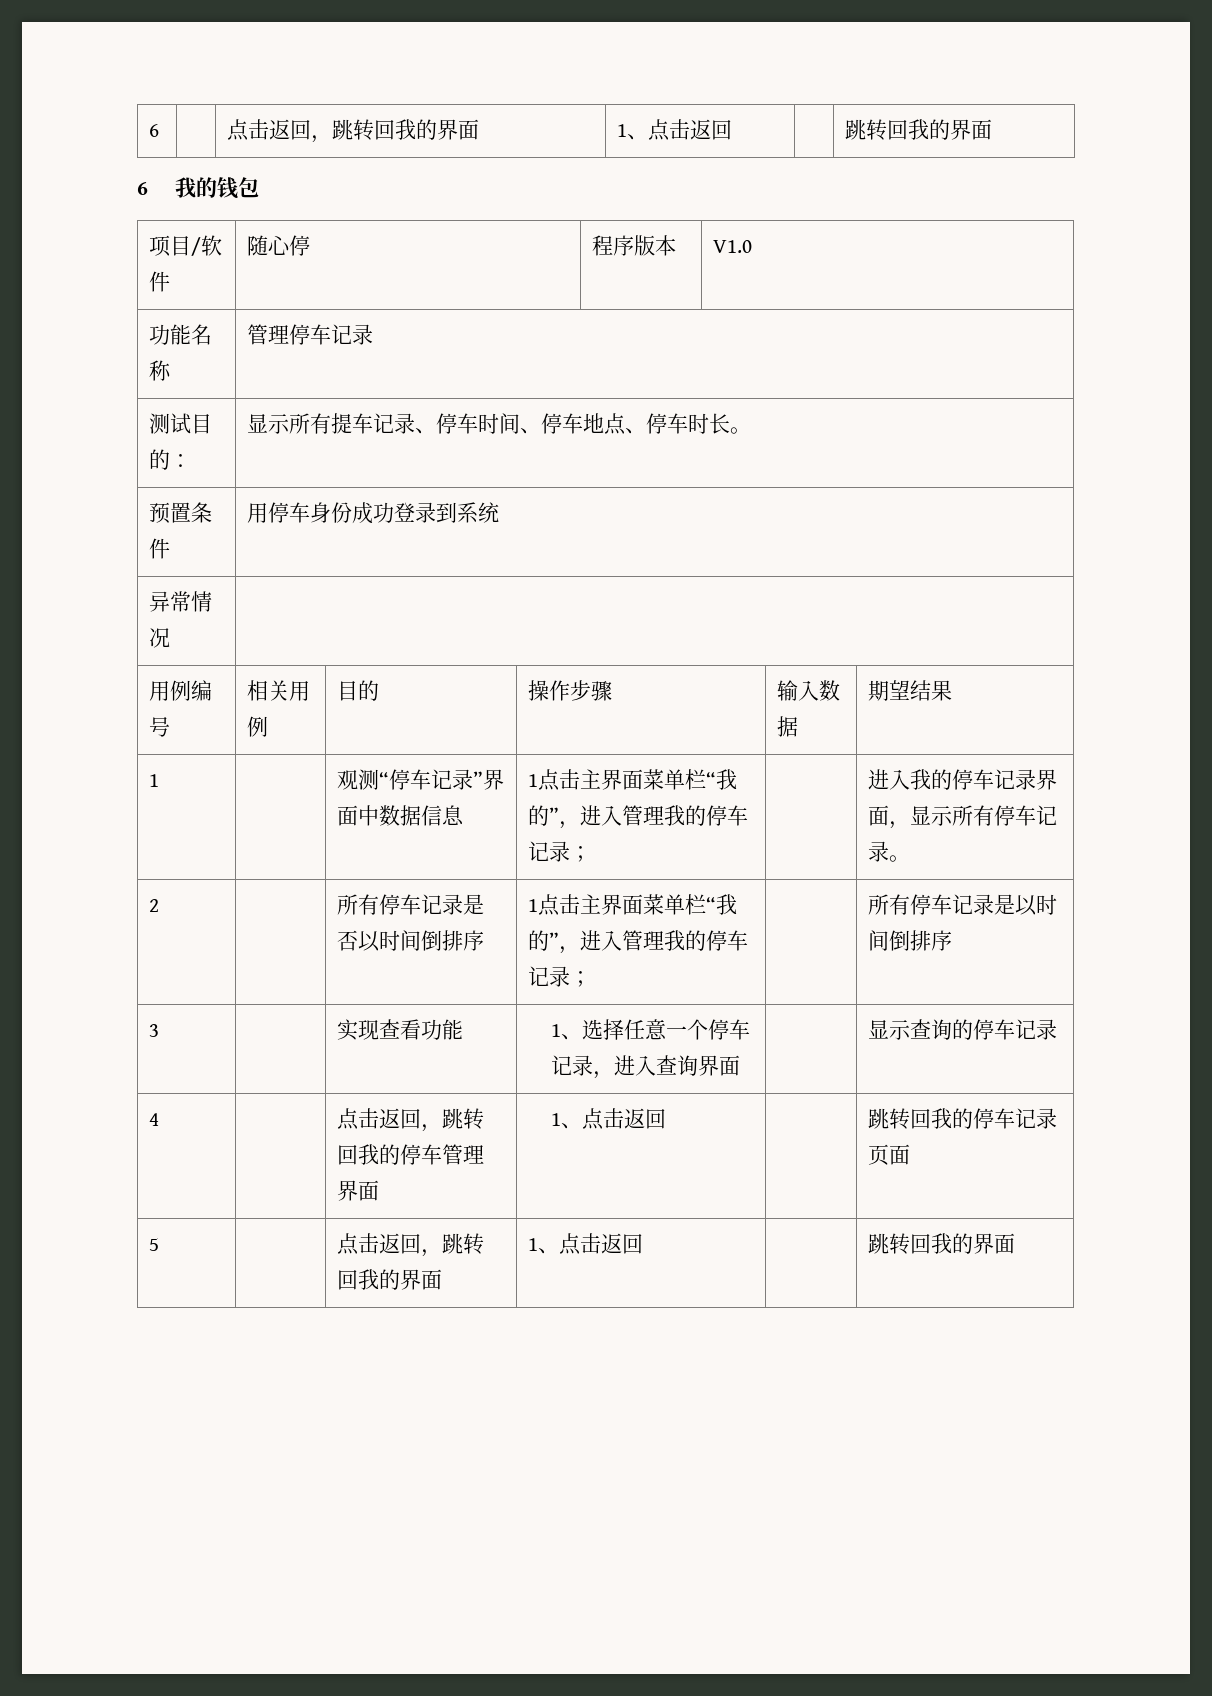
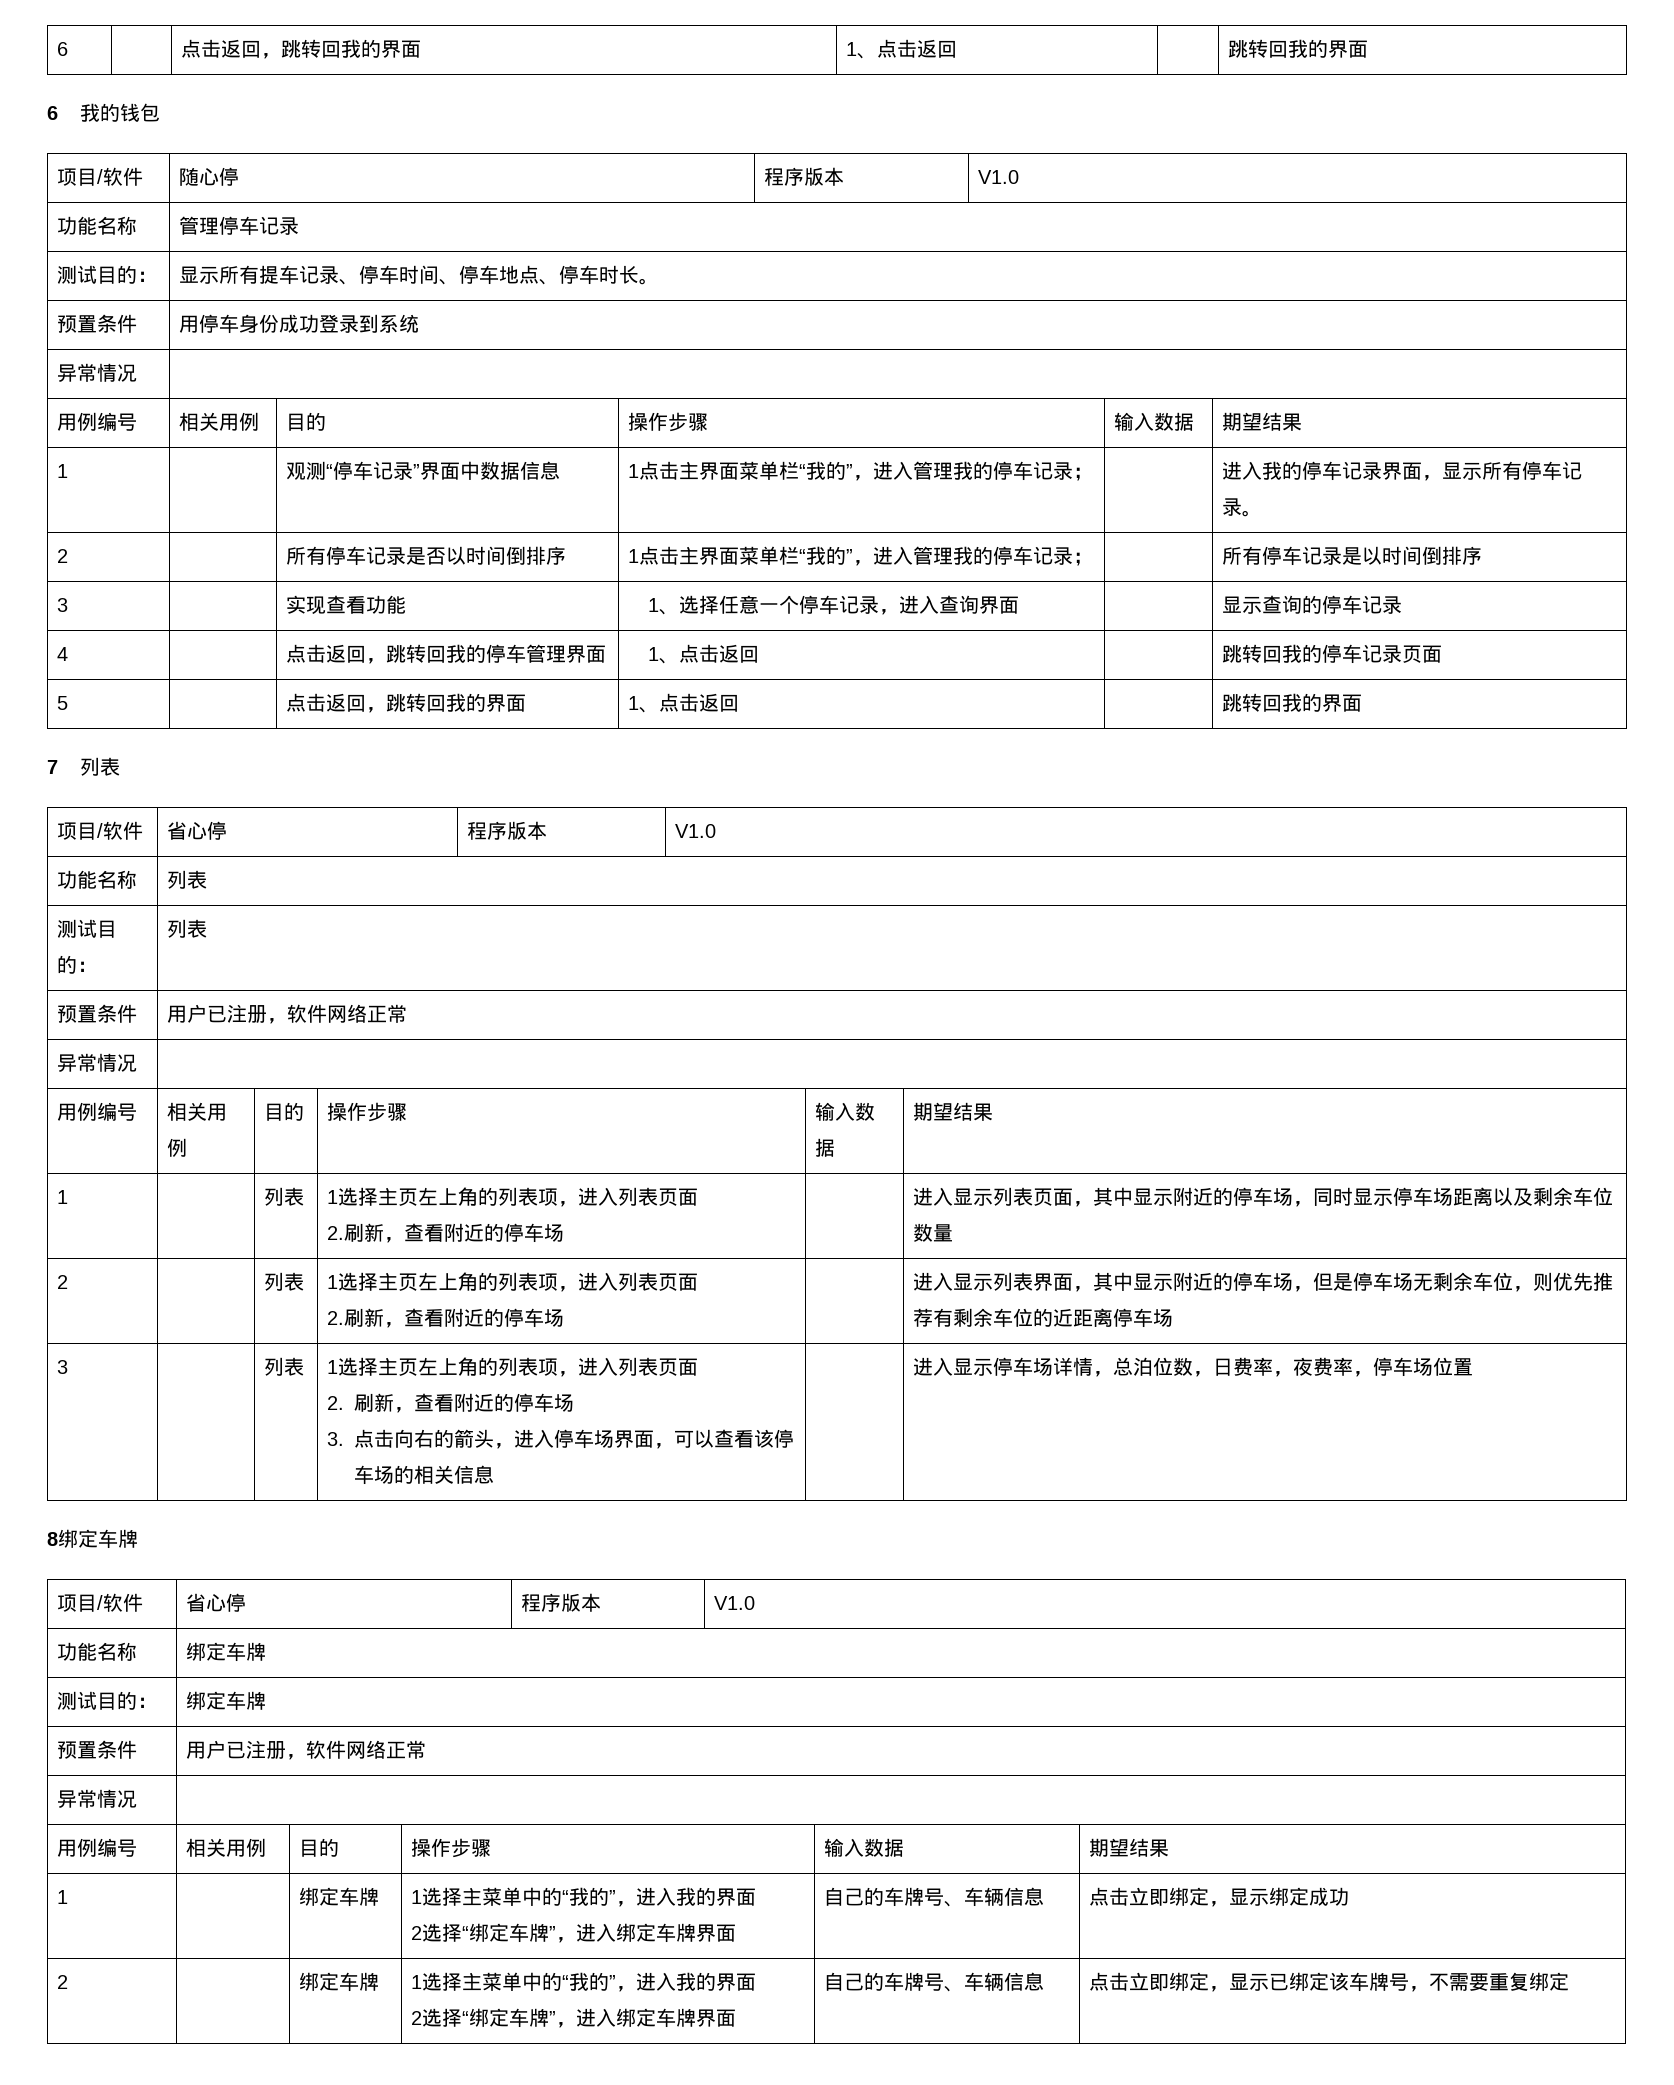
(1016, 1243) none -> [47,757,120,776] [57,821,144,840] [167,821,228,840] [467,821,548,840] [675,824,717,838] [57,870,138,889] [167,870,208,889] [57,919,118,938] [57,955,98,974] [167,919,208,938] [57,1004,138,1023] [167,1004,408,1024] [57,1053,138,1072] [57,1102,138,1121] [167,1102,228,1121] [167,1138,188,1157] [264,1102,305,1121] [327,1102,408,1122] [815,1102,876,1121] [815,1138,836,1157] [913,1102,994,1121] [57,1190,69,1204] [264,1187,305,1206] [327,1187,699,1207] [327,1223,565,1243] [913,1187,1614,1207] [913,1223,954,1242] [57,1275,69,1289] [264,1272,305,1291] [327,1272,699,1292] [327,1308,565,1328] [913,1272,1614,1292] [913,1308,1174,1328] [57,1360,69,1374] [264,1357,305,1376] [327,1357,699,1377] [327,1393,575,1413] [327,1429,795,1449] [354,1465,495,1485] [913,1357,1474,1377] [47,1529,138,1549] [57,1593,144,1612] [186,1593,247,1612] [521,1593,602,1612] [714,1596,756,1610] [57,1642,138,1661] [186,1642,267,1662] [57,1691,158,1710] [186,1691,267,1711] [57,1740,138,1759] [186,1740,427,1760] [57,1789,138,1808] [57,1838,138,1857] [186,1838,267,1857] [299,1838,340,1857] [411,1838,492,1858] [824,1838,905,1857] [1089,1838,1170,1857] [57,1890,69,1904] [299,1887,380,1907] [411,1887,757,1907] [411,1923,737,1943] [824,1887,1045,1907] [1089,1887,1350,1907] [57,1975,69,1989] [299,1972,380,1992] [411,1972,757,1992] [411,2008,737,2028] [824,1972,1045,1992] [1089,1972,1570,1992] // 7列表 // 项目/软件 | 省心停 | 程序版本 | V1.0 // 功能名称 | 列表 // 测试目的： | 列表 // 预置条件 | 用户已注册，软件网络正常 // 异常情况 | // 用例编号 | 相关用例 | 目的 | 操作步骤 | 输入数据 | 期望结果 // 1 | | 列表 | 1选择主页左上角的列表项，进入列表页面 // 2.刷新，查看附近的停车场 | | 进入显示列表页面，其中显示附近的停车场，同时显示停车场距离以及剩余车位数量 // 2 | | 列表 | 1选择主页左上角的列表项，进入列表页面 // 2.刷新，查看附近的停车场 | | 进入显示列表界面，其中显示附近的停车场，但是停车场无剩余车位，则优先推荐有剩余车位的近距离停车场 // 3 | | 列表 | 1选择主页左上角的列表项，进入列表页面 // 2.刷新，查看附近的停车场 // 3.点击向右的箭头，进入停车场界面，可以查看该停车场的相关信息 | | 进入显示停车场详情，总泊位数，日费率，夜费率，停车场位置 // 8绑定车牌 // 项目/软件 | 省心停 | 程序版本 | V1.0 // 功能名称 | 绑定车牌 // 测试目的： | 绑定车牌 // 预置条件 | 用户已注册，软件网络正常 // 异常情况 | // 用例编号 | 相关用例 | 目的 | 操作步骤 | 输入数据 | 期望结果 // 1 | | 绑定车牌 | 1选择主菜单中的“我的”，进入我的界面 // 2选择“绑定车牌”，进入绑定车牌界面 | 自己的车牌号、车辆信息 | 点击立即绑定，显示绑定成功 // 2 | | 绑定车牌 | 1选择主菜单中的“我的”，进入我的界面 // 2选择“绑定车牌”，进入绑定车牌界面 | 自己的车牌号、车辆信息 | 点击立即绑定，显示已绑定该车牌号，不需要重复绑定

